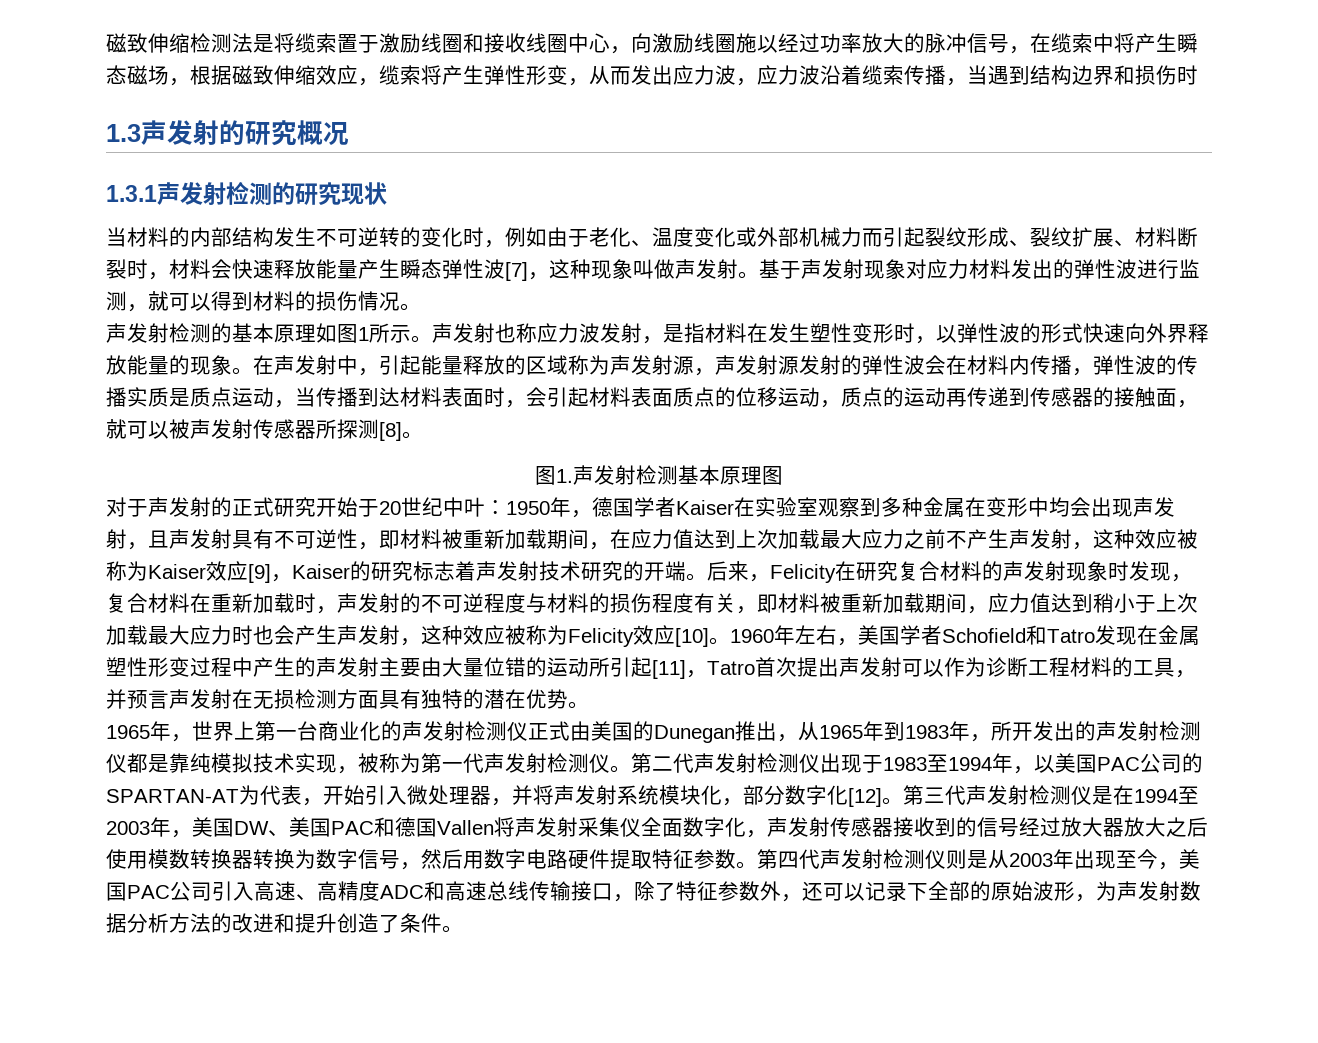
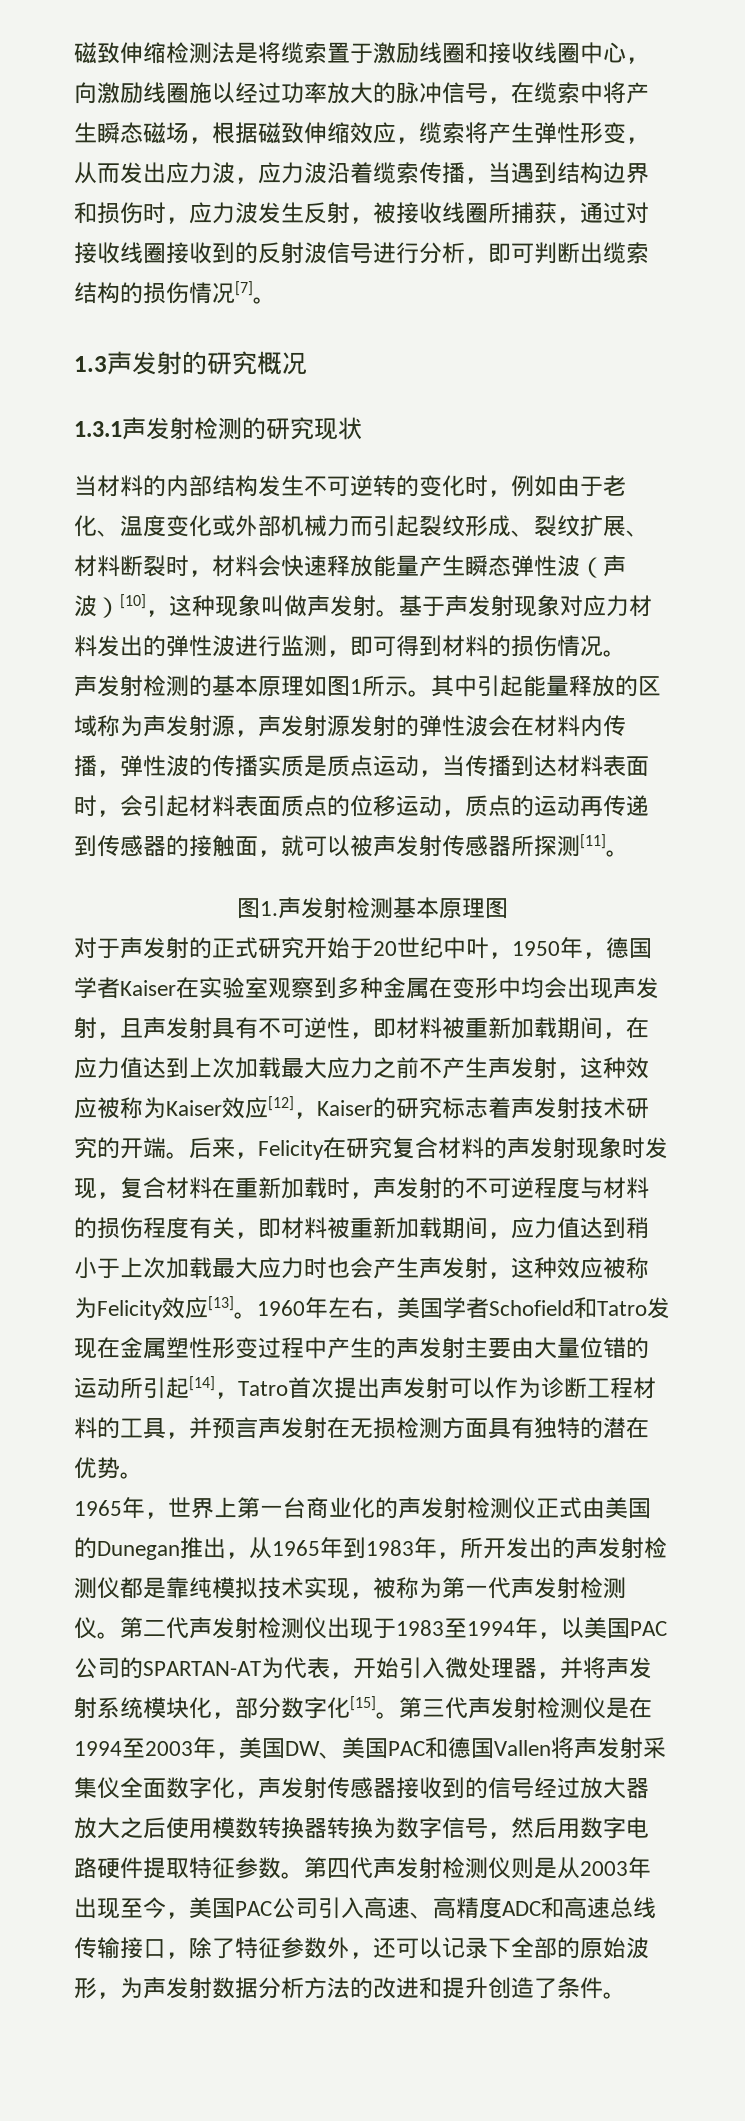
(1198, 75) none -> [166,202,649,224] [74,242,649,264] [74,281,253,304] [253,297,276,304] ，应力波发生反射，被接收线圈所捕获，通过对接收线圈接收到的反射波信号进行分析，即可判断出缆索结构的损伤情况[7]。
[505,262,528,281] [7] -> [580,555,626,578] [74,594,146,618] （声波）[10]
[148,291,211,311] 就可以 -> [350,636,396,657] 即可
[432,323,1209,344] [106,355,379,376] 声发射也称应力波发射，是指材料在发生塑性变形时，以弹性波的形式快速向外界释放能量的现象。在声发射中， -> [431,675,477,697] 其中
[379,422,402,441] [8] -> [580,834,606,849] [11]
[485,500,506,515] ： -> [489,952,512,959] ，
[248,564,271,583] [9] -> [268,1096,294,1111] [12]
[675,628,709,647] [10] -> [208,1296,234,1311] [13]
[652,660,686,679] [11] -> [189,1376,215,1391] [14]
[848,788,882,807] [12] -> [350,1696,376,1711] [15]

